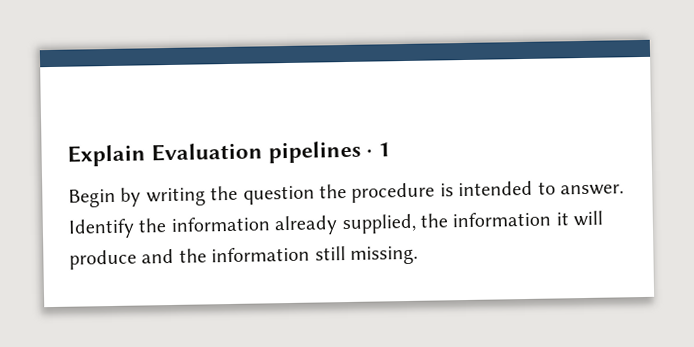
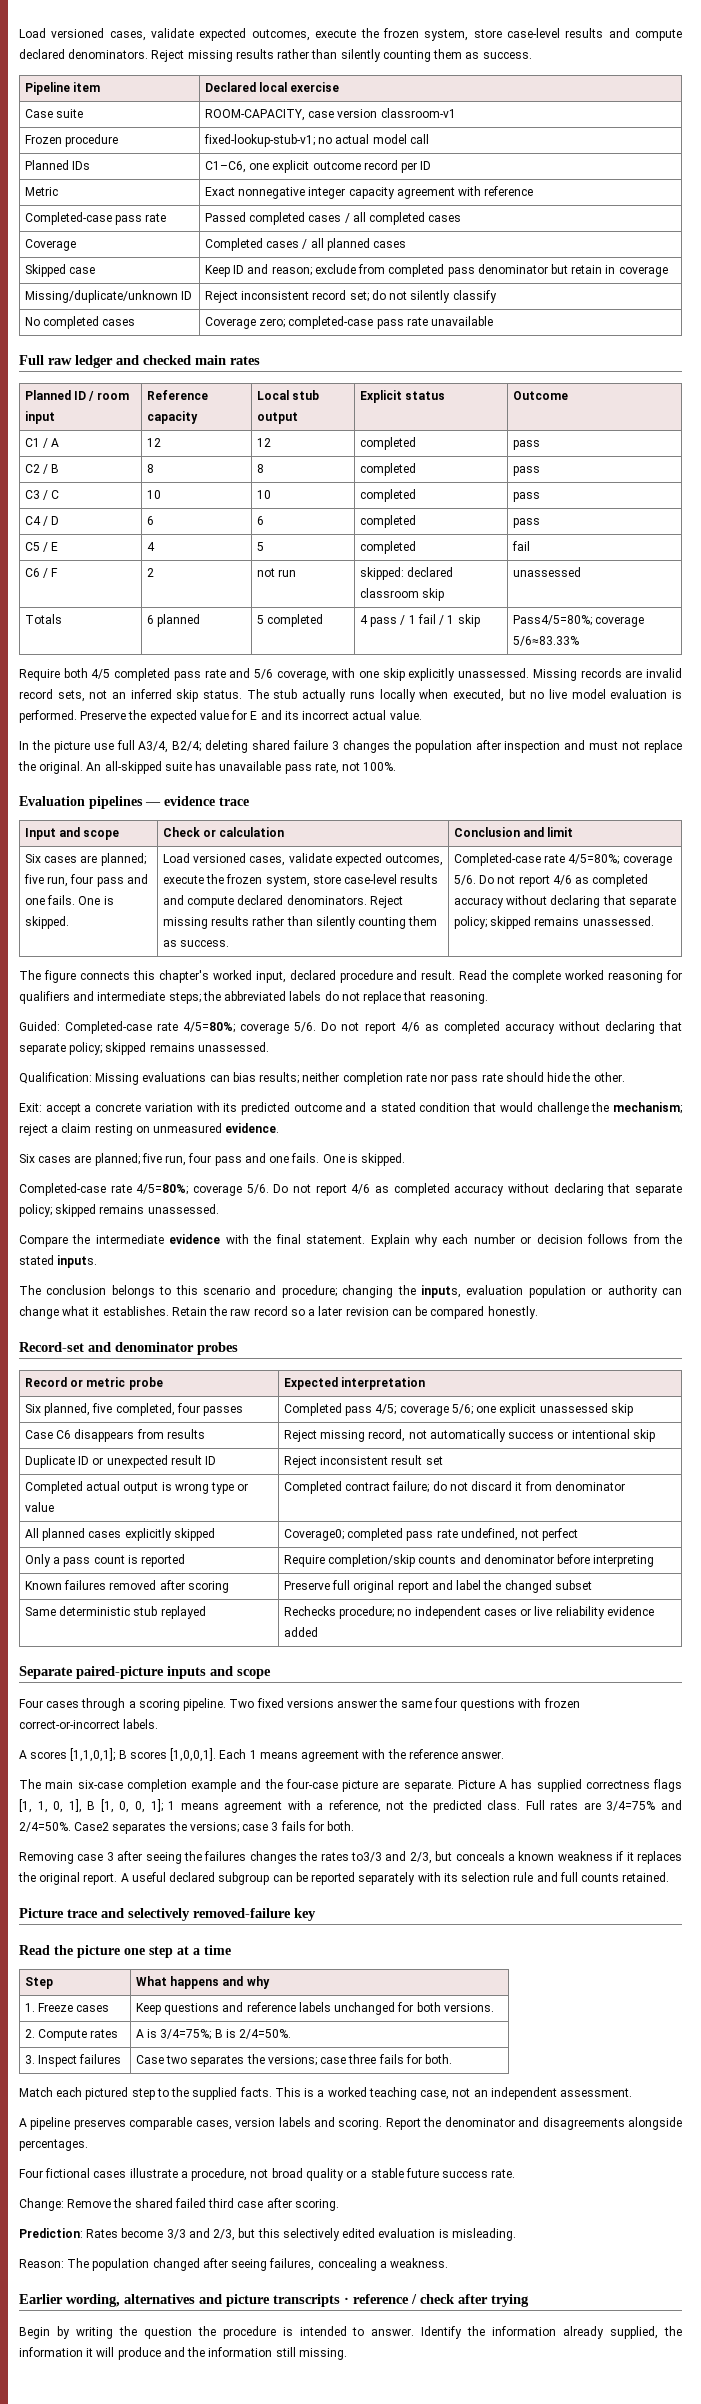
[67,140,392,167] Explain Evaluation pipelines · 1 -> [19,28,682,41] [19,49,532,62] [24,82,101,95] [204,82,340,92] [24,109,84,118] [204,108,456,121] [24,134,119,147] [203,134,429,147] [24,160,91,170] [204,160,432,173] [24,187,58,196] [204,186,534,199] [24,212,167,225] [204,212,462,225] [24,239,76,251] [204,238,407,251] [24,264,96,277] [204,264,668,277] [24,290,193,303] [204,290,497,303] [24,316,136,329] [204,316,494,329] [19,355,260,368] [24,390,129,401] [24,411,55,424] [146,390,208,400] [146,411,198,424] [256,390,320,400] [256,412,298,424] [359,390,446,403] [512,391,568,400] [24,438,60,448] [146,438,161,447] [256,438,271,447] [359,437,416,450] [512,440,540,450] [24,464,60,474] [146,464,154,473] [256,464,264,473] [359,463,416,476] [512,466,540,476] [24,490,60,500] [146,490,161,499] [256,490,271,499] [359,489,416,502] [512,492,540,502] [24,516,60,526] [146,516,154,525] [256,516,264,525] [359,515,416,528] [512,518,540,528] [24,542,59,552] [146,542,155,551] [256,542,264,551] [359,541,416,554] [511,541,530,551] [24,568,59,578] [146,568,154,577] [256,568,297,577] [359,567,454,580] [359,588,445,601] [512,567,581,577] [24,614,62,624] [146,614,201,627] [256,614,324,627] [359,614,480,627] [512,615,645,627] [512,636,579,646] [19,668,683,681] [19,689,682,702] [19,710,422,723] [19,740,682,753] [18,761,397,774] [19,796,249,809] [24,827,120,840] [162,827,285,837] [453,827,574,837] [24,853,146,866] [23,874,148,887] [24,895,114,905] [24,916,69,929] [162,853,444,866] [162,874,439,887] [162,895,403,908] [162,916,438,929] [162,940,230,947] [453,853,672,866] [453,874,649,887] [453,895,676,908] [453,916,654,929] [19,970,682,983] [19,991,488,1004] [19,1021,683,1034] [19,1042,269,1055] [19,1072,625,1085] [19,1102,682,1115] [19,1123,280,1136] [19,1153,406,1166] [19,1183,682,1196] [19,1204,219,1217] [19,1234,682,1247] [19,1255,98,1268] [19,1285,682,1298] [19,1306,538,1319] [19,1342,238,1355] [24,1377,163,1390] [283,1377,426,1390] [24,1403,244,1416] [283,1403,633,1416] [24,1429,205,1442] [283,1429,655,1442] [24,1455,217,1468] [283,1455,443,1468] [24,1481,249,1494] [24,1502,54,1512] [283,1481,625,1494] [24,1528,215,1541] [283,1528,579,1541] [24,1554,186,1567] [283,1554,655,1567] [24,1580,229,1593] [283,1580,592,1593] [24,1606,206,1619] [283,1606,654,1619] [283,1627,318,1637] [19,1666,271,1679] [19,1698,580,1711] [19,1719,159,1729] [19,1748,505,1762] [19,1779,682,1792] [19,1799,683,1813] [19,1821,355,1834] [19,1851,682,1864] [18,1872,670,1885] [19,1908,316,1921] [19,1945,231,1958] [24,1977,53,1989] [135,1976,270,1989] [24,2003,110,2012] [135,2002,494,2015] [24,2029,119,2041] [135,2029,292,2040] [24,2054,122,2067] [135,2054,452,2067] [19,2087,633,2100] [19,2117,683,2130] [19,2139,88,2151] [19,2168,516,2181] [19,2198,339,2211] [19,2228,516,2241] [19,2258,449,2271] [19,2294,529,2307] Load versioned cases, validate expected outcomes, execute the frozen system, store case-level results and compute declared denominators. Reject missing results rather than silently counting them as success. // Pipeline item | Declared local exercise // Case suite | ROOM-CAPACITY, case version classroom-v1 // Frozen procedure | fixed-lookup-stub-v1; no actual model call // Planned IDs | C1–C6, one explicit outcome record per ID // Metric | Exact nonnegative integer capacity agreement with reference // Completed-case pass rate | Passed completed cases / all completed cases // Coverage | Completed cases / all planned cases // Skipped case | Keep ID and reason; exclude from completed pass denominator but retain in coverage // Missing/duplicate/unknown ID | Reject inconsistent record set; do not silently classify // No completed cases | Coverage zero; completed-case pass rate unavailable // Full raw ledger and checked main rates // Planned ID / room input | Reference capacity | Local stub output | Explicit status | Outcome // C1 / A | 12 | 12 | completed | pass // C2 / B | 8 | 8 | completed | pass // C3 / C | 10 | 10 | completed | pass // C4 / D | 6 | 6 | completed | pass // C5 / E | 4 | 5 | completed | fail // C6 / F | 2 | not run | skipped: declared classroom skip | unassessed // Totals | 6 planned | 5 completed | 4 pass / 1 fail / 1 skip | Pass4/5=80%; coverage 5/6≈83.33% // Require both 4/5 completed pass rate and 5/6 coverage, with one skip explicitly unassessed. Missing records are invalid record sets, not an inferred skip status. The stub actually runs locally when executed, but no live model evaluation is performed. Preserve the expected value for E and its incorrect actual value. // In the picture use full A3/4, B2/4; deleting shared failure 3 changes the population after inspection and must not replace the original. An all-skipped suite has unavailable pass rate, not 100%. // Evaluation pipelines — evidence trace // Input and scope | Check or calculation | Conclusion and limit // Six cases are planned; five run, four pass and one fails. One is skipped. | Load versioned cases, validate expected outcomes, execute the frozen system, store case-level results and compute declared denominators. Reject missing results rather than silently counting them as success. | Completed-case rate 4/5=80%; coverage 5/6. Do not report 4/6 as completed accuracy without declaring that separate policy; skipped remains unassessed. // The figure connects this chapter's worked input, declared procedure and result. Read the complete worked reasoning for qualifiers and intermediate steps; the abbreviated labels do not replace that reasoning. // Guided: Completed-case rate 4/5=80%; coverage 5/6. Do not report 4/6 as completed accuracy without declaring that separate policy; skipped remains unassessed. // Qualification: Missing evaluations can bias results; neither completion rate nor pass rate should hide the other. // Exit: accept a concrete variation with its predicted outcome and a stated condition that would challenge the mechanism; reject a claim resting on unmeasured evidence. // Six cases are planned; five run, four pass and one fails. One is skipped. // Completed-case rate 4/5=80%; coverage 5/6. Do not report 4/6 as completed accuracy without declaring that separate policy; skipped remains unassessed. // Compare the intermediate evidence with the final statement. Explain why each number or decision follows from the stated inputs. // The conclusion belongs to this scenario and procedure; changing the inputs, evaluation population or authority can change what it establishes. Retain the raw record so a later revision can be compared honestly. // Record-set and denominator probes // Record or metric probe | Expected interpretation // Six planned, five completed, four passes | Completed pass 4/5; coverage 5/6; one explicit unassessed skip // Case C6 disappears from results | Reject missing record, not automatically success or intentional skip // Duplicate ID or unexpected result ID | Reject inconsistent result set // Completed actual output is wrong type or value | Completed contract failure; do not discard it from denominator // All planned cases explicitly skipped | Coverage0; completed pass rate undefined, not perfect // Only a pass count is reported | Require completion/skip counts and denominator before interpreting // Known failures removed after scoring | Preserve full original report and label the changed subset // Same deterministic stub replayed | Rechecks procedure; no independent cases or live reliability evidence added // Separate paired-picture inputs and scope // Four cases through a scoring pipeline. Two fixed versions answer the same four questions with frozen correct-or-incorrect labels. // A scores [1,1,0,1]; B scores [1,0,0,1]. Each 1 means agreement with the reference answer. // The main six-case completion example and the four-case picture are separate. Picture A has supplied correctness flags [1, 1, 0, 1], B [1, 0, 0, 1]; 1 means agreement with a reference, not the predicted class. Full rates are 3/4=75% and 2/4=50%. Case2 separates the versions; case 3 fails for both. // Removing case 3 after seeing the failures changes the rates to3/3 and 2/3, but conceals a known weakness if it replaces the original report. A useful declared subgroup can be reported separately with its selection rule and full counts retained. // Picture trace and selectively removed-failure key // Read the picture one step at a time // Step | What happens and why // 1. Freeze cases | Keep questions and reference labels unchanged for both versions. // 2. Compute rates | A is 3/4=75%; B is 2/4=50%. // 3. Inspect failures | Case two separates the versions; case three fails for both. // Match each pictured step to the supplied facts. This is a worked teaching case, not an independent assessment. // A pipeline preserves comparable cases, version labels and scoring. Report the denominator and disagreements alongside percentages. // Four fictional cases illustrate a procedure, not broad quality or a stable future success rate. // Change: Remove the shared failed third case after scoring. // Prediction: Rates become 3/3 and 2/3, but this selectively edited evaluation is misleading. // Reason: The population changed after seeing failures, concealing a weakness. // Earlier wording, alternatives and picture transcripts · reference / check after trying

